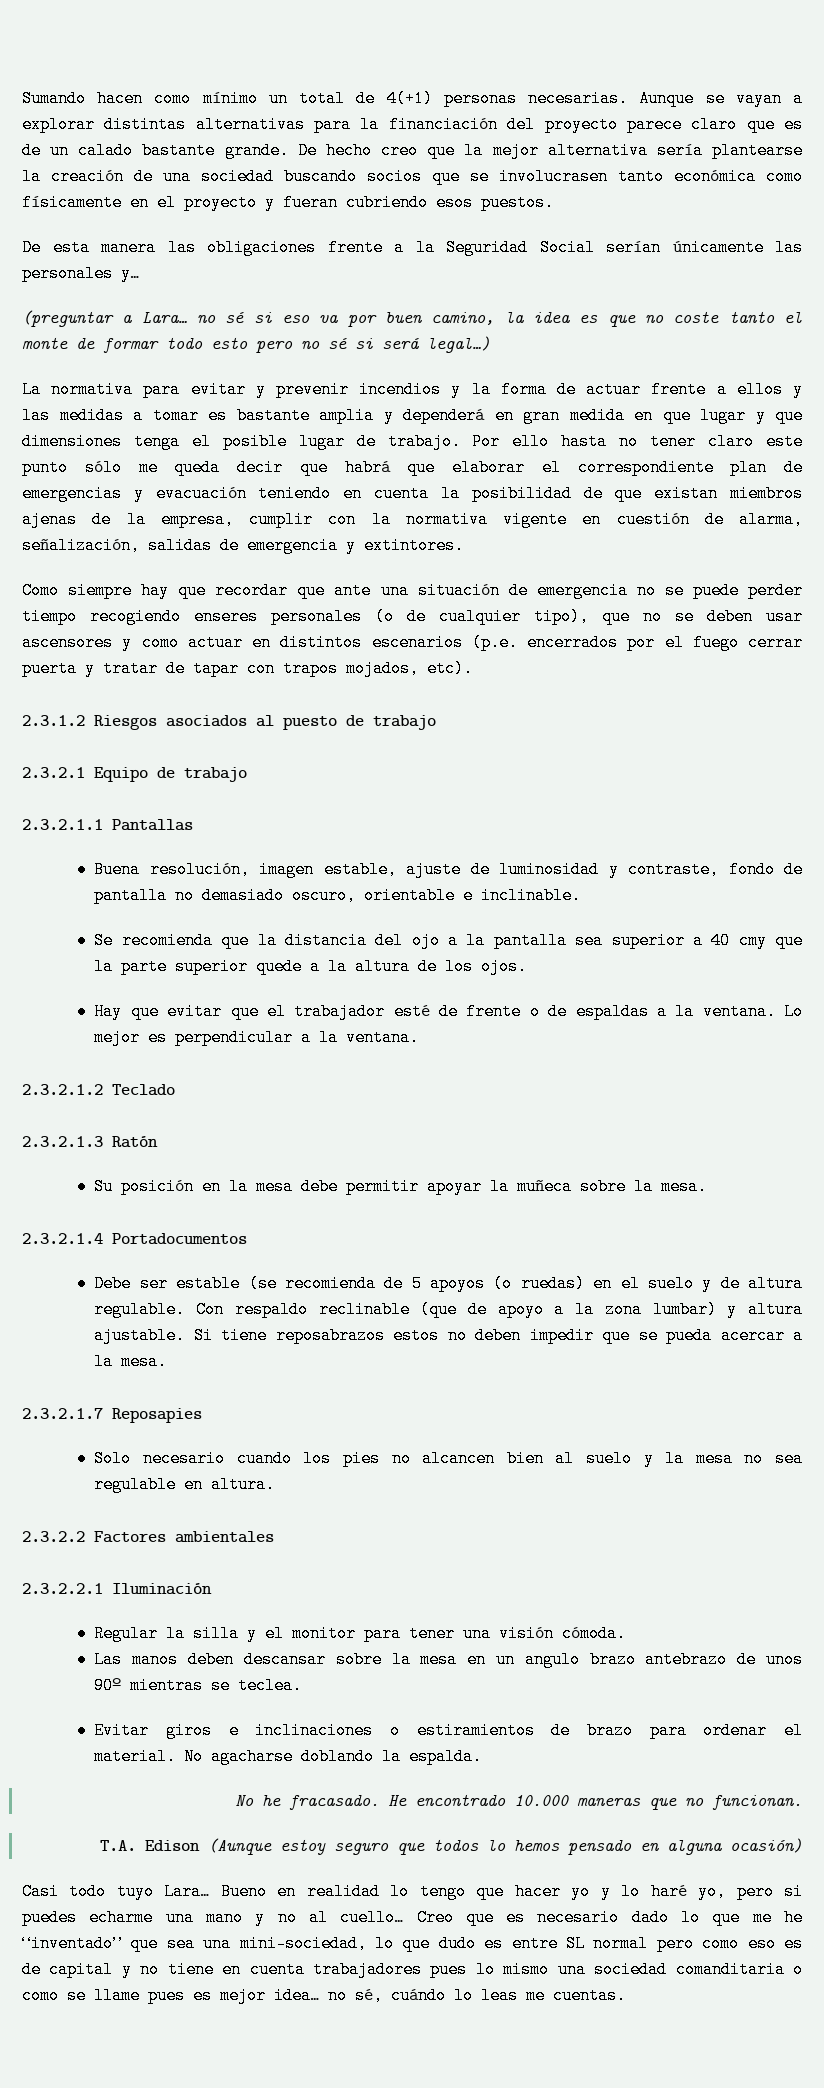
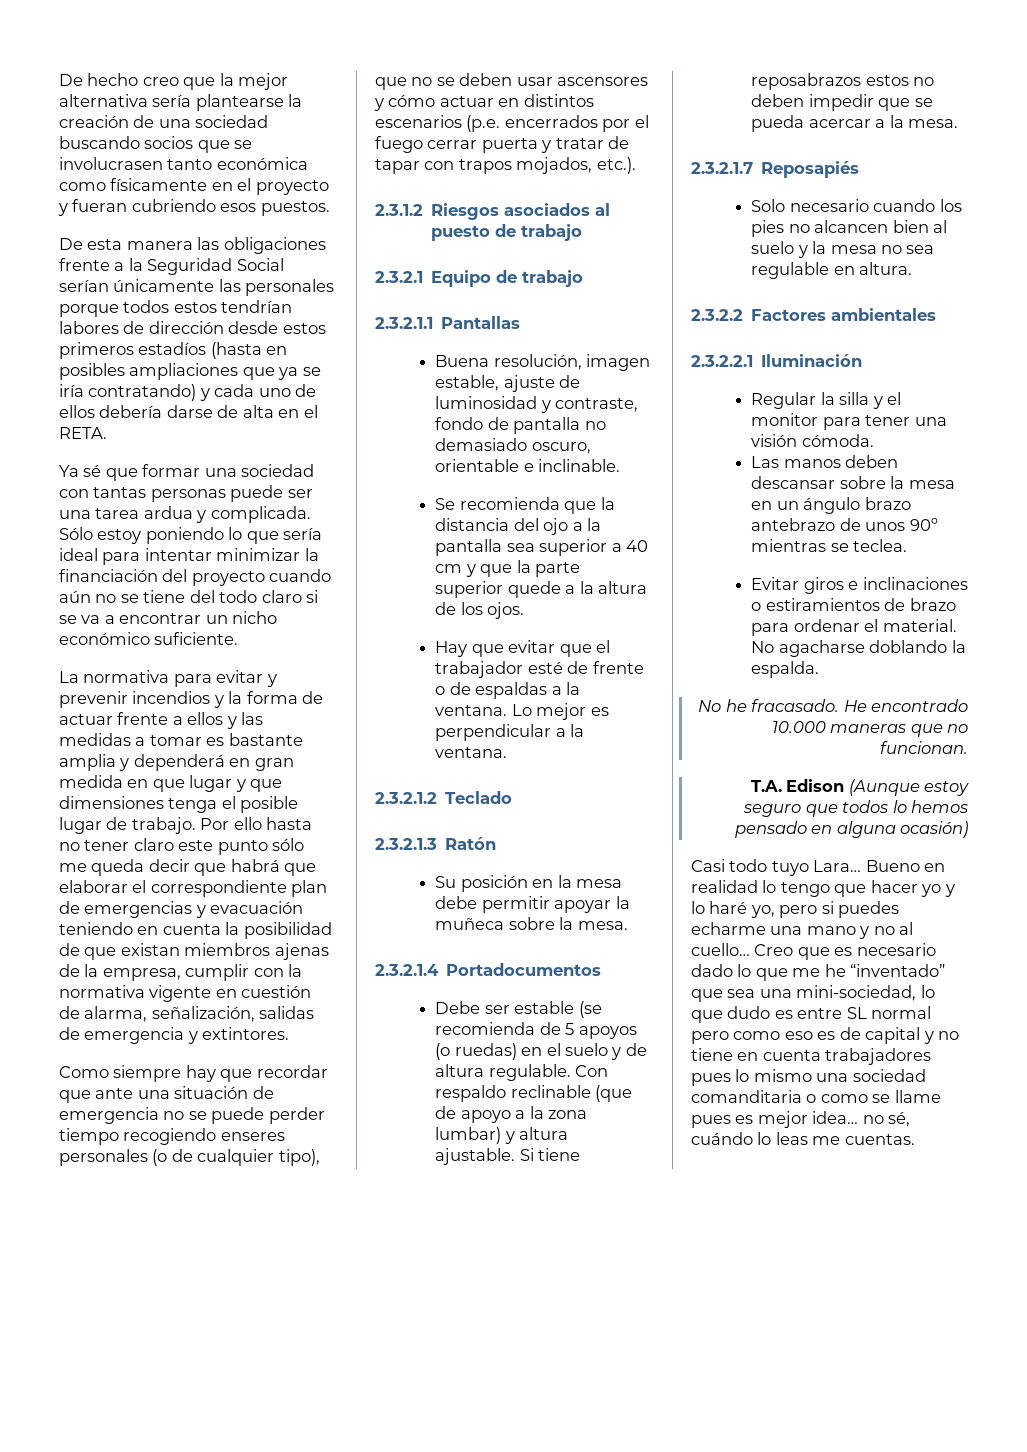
[22,90,804,107] [22,116,804,133] [22,142,289,159] Sumando hacen como mínimo un total de 4(+1) personas necesarias. Aunque se vayan a explorar distintas alternativas para la financiación del proyecto parece claro que es de un calado bastante grande. -> (59, 80) none
[121,265,139,282] [22,310,803,327] [22,336,490,353] y… // (preguntar a Lara… no sé si eso va por buen camino, la idea es que no coste tanto el monte de formar todo esto pero no sé si será legal…) -> [59,300,293,317] [59,321,326,334] [59,342,288,359] [59,363,321,380] [59,384,317,401] [59,405,318,418] [59,427,107,439] [59,464,315,481] [59,485,313,502] [59,506,311,523] [59,527,323,544] [59,548,319,565] [59,569,332,586] [59,590,319,603] [59,611,278,624] [59,632,239,645] porque todos estos tendrían labores de dirección desde estos primeros estadíos (hasta en posibles ampliaciones que ya se iría contratando) y cada uno de ellos debería darse de alta en el RETA. // Ya sé que formar una sociedad con tantas personas puede ser una tarea ardua y complicada. Sólo estoy poniendo lo que sería ideal para intentar minimizar la financiación del proyecto cuando aún no se tiene del todo claro si se va a encontrar un nicho económico suficiente.
[141,634,179,651] como -> [388,94,436,107] cómo
[427,660,473,677] etc). -> [596,157,636,174] etc.).
[738,932,767,949] cmy -> [435,564,476,577] cm y
[112,1408,202,1423] Reposapies -> [761,161,860,178] Reposapiés
[524,1651,580,1668] angulo -> [803,497,861,514] ángulo

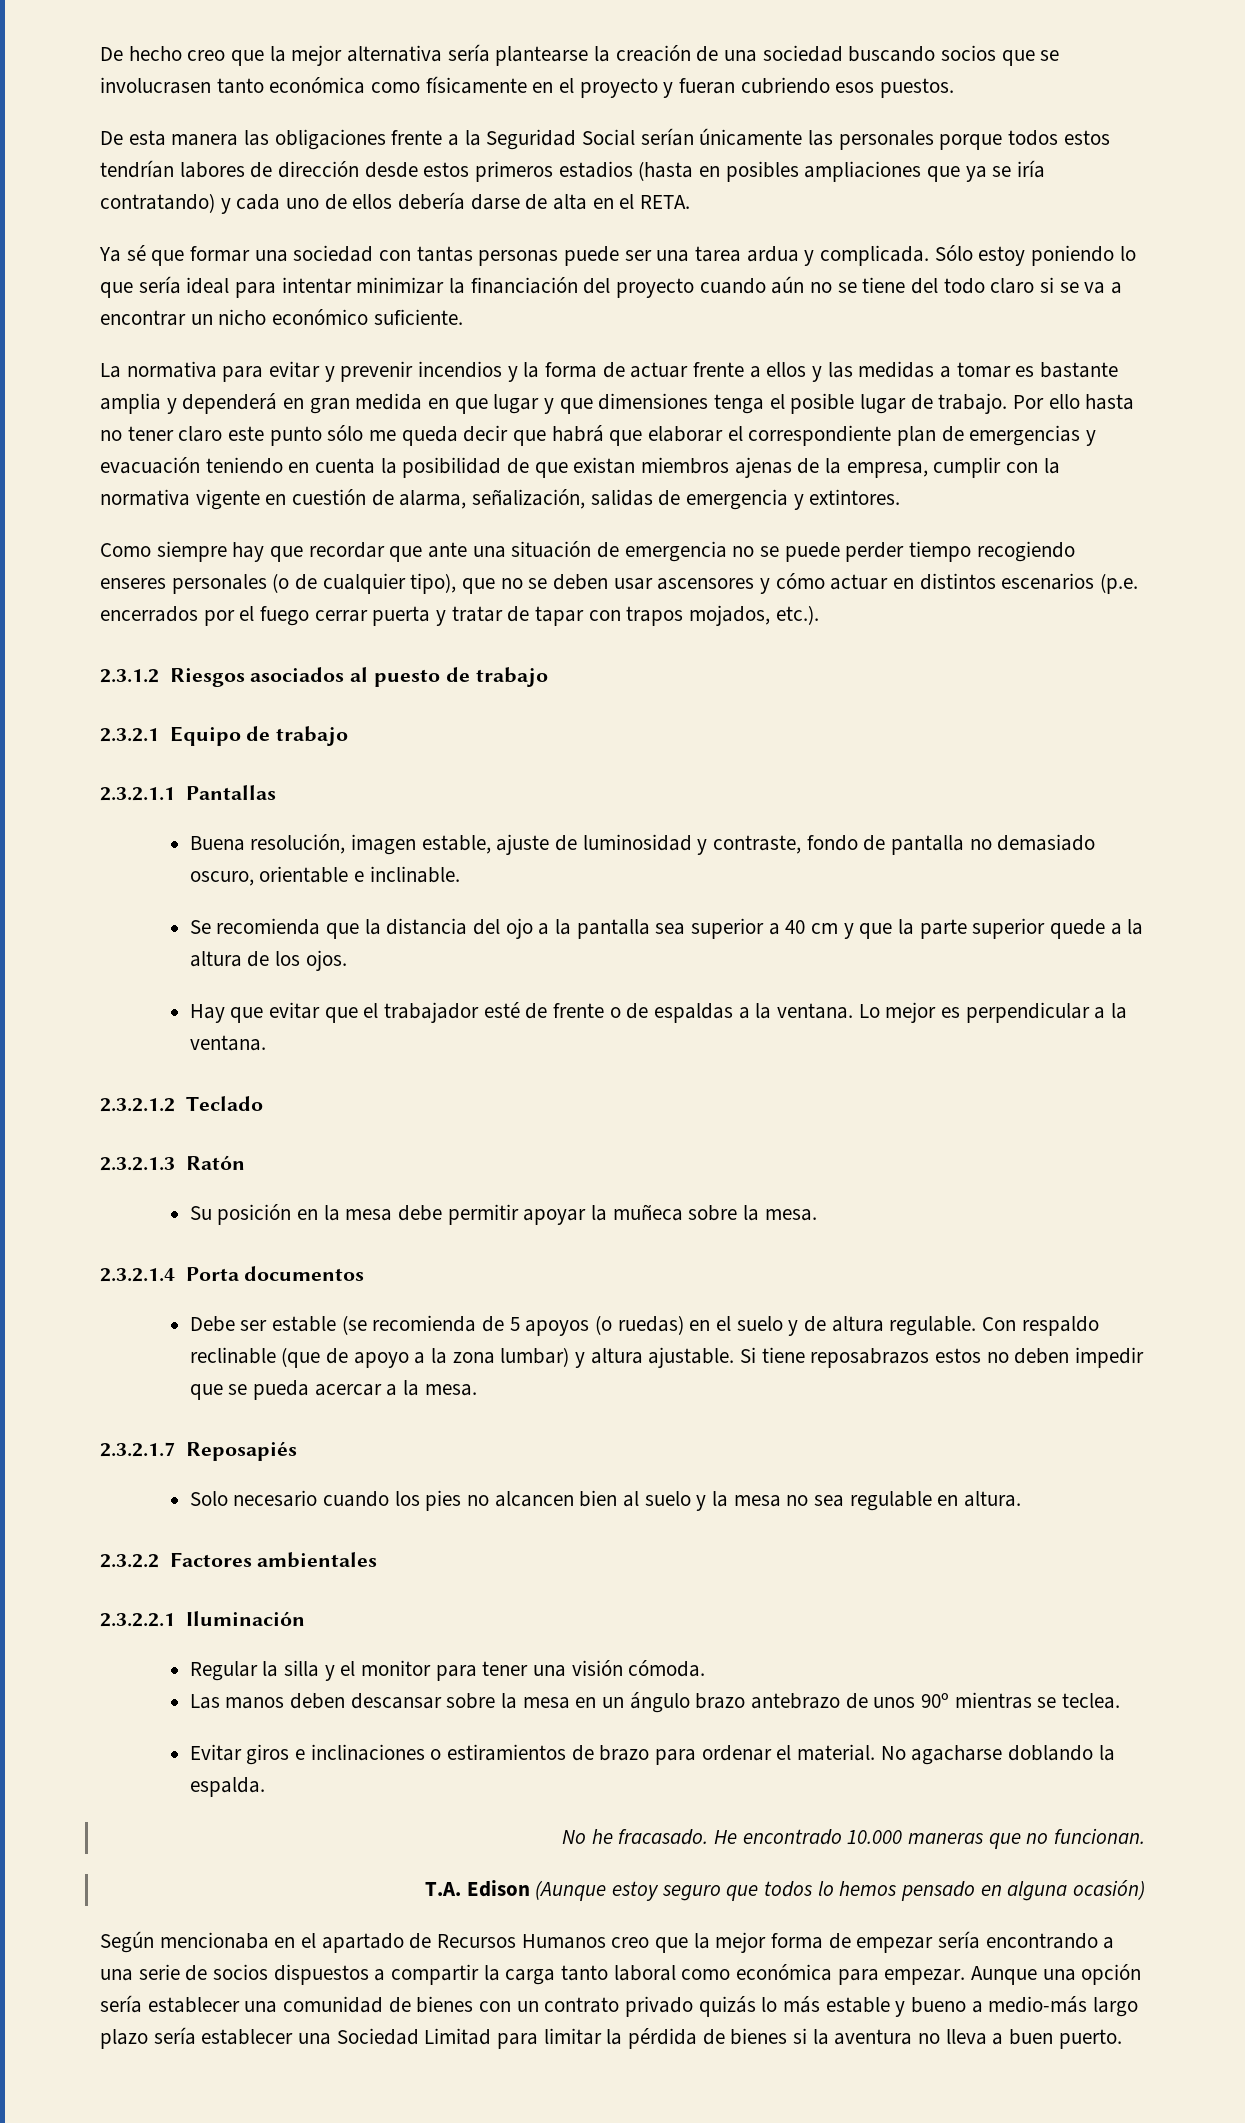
[138,342,207,355] estadíos -> [558,161,633,178] estadios
[446,963,602,976] Portadocumentos -> [185,1266,365,1281] Porta documentos
[691,859,946,876] [691,880,955,897] [691,901,900,918] [691,922,914,939] [691,943,936,960] [691,964,946,981] [691,985,935,1002] [691,1006,932,1023] [691,1027,960,1044] [691,1048,932,1065] [691,1069,926,1086] [691,1090,941,1103] [691,1111,911,1128] [691,1132,915,1145] Casi todo tuyo Lara… Bueno en realidad lo tengo que hacer yo y lo haré yo, pero si puedes echarme una mano y no al cuello… Creo que es necesario dado lo que me he “inventado” que sea una mini-sociedad, lo que dudo es entre SL normal pero como eso es de capital y no tiene en cuenta trabajadores pues lo mismo una sociedad comanditaria o como se llame pues es mejor idea… no sé, cuándo lo leas me cuentas. -> [100,1931,1115,1953] [100,1964,1142,1985] [100,1995,1139,2017] [100,2027,1122,2049] Según mencionaba en el apartado de Recursos Humanos creo que la mejor forma de empezar sería encontrando a una serie de socios dispuestos a compartir la carga tanto laboral como económica para empezar. Aunque una opción sería establecer una comunidad de bienes con un contrato privado quizás lo más estable y bueno a medio-más largo plazo sería establecer una Sociedad Limitad para limitar la pérdida de bienes si la aventura no lleva a buen puerto.

